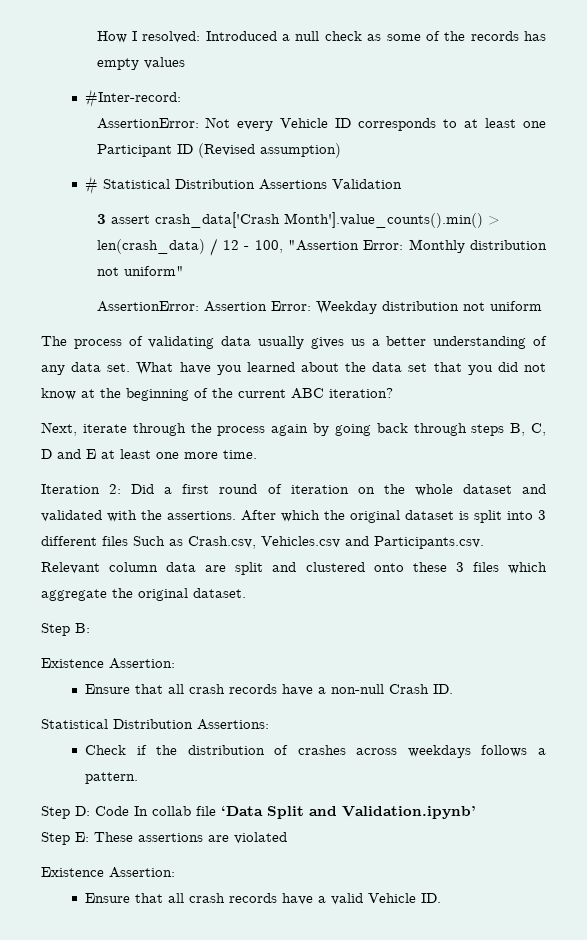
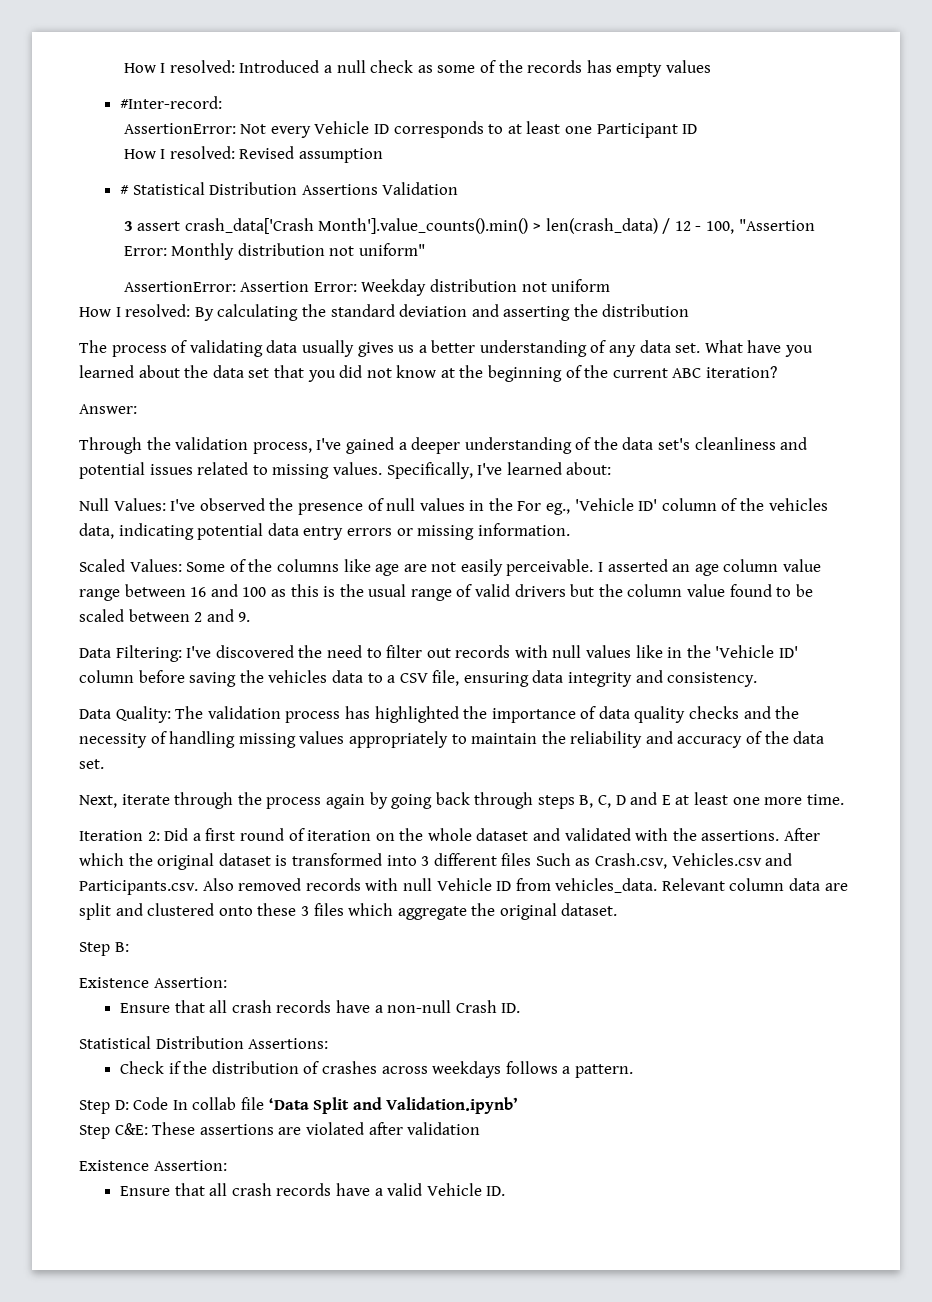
[197,143,341,158] (Revised assumption) -> [123,146,384,163] // How I resolved: Revised assumption
(542, 306) none -> [79,304,690,321] // How I resolved: By calculating the standard deviation and asserting the distribution
(393, 393) none -> [79,404,137,414] [79,437,808,454] [79,462,612,479] [79,498,828,515] [79,523,570,540] [79,559,822,576] [79,584,813,601] [79,609,251,622] [79,645,799,662] [79,670,758,687] [79,706,800,723] [79,731,825,748] [79,759,104,769] // Answer: // Through the validation process, I've gained a deeper understanding of the data set's cleanliness and potential issues related to missing values. Specifically, I've learned about: // Null Values: I've observed the presence of null values in the For eg., 'Vehicle ID' column of the vehicles data, indicating potential data entry errors or missing information. // Scaled Values: Some of the columns like age are not easily perceivable. I asserted an age column value range between 16 and 100 as this is the usual range of valid drivers but the column value found to be scaled between 2 and 9. // Data Filtering: I've discovered the need to filter out records with null values like in the 'Vehicle ID' column before saving the vehicles data to a CSV file, ensuring data integrity and consistency. // Data Quality: The validation process has highlighted the importance of data quality checks and the necessity of handling missing values appropriately to maintain the reliability and accuracy of the data set.
[474,510,502,523] split -> [291,853,382,866] transformed
(484, 542) none -> [202,878,658,893] Also removed records with null Vehicle ID from vehicles_data.
[75,832,89,842] E: -> [114,1123,148,1135] C&E:
(287, 838) none -> [368,1122,481,1135] after validation

